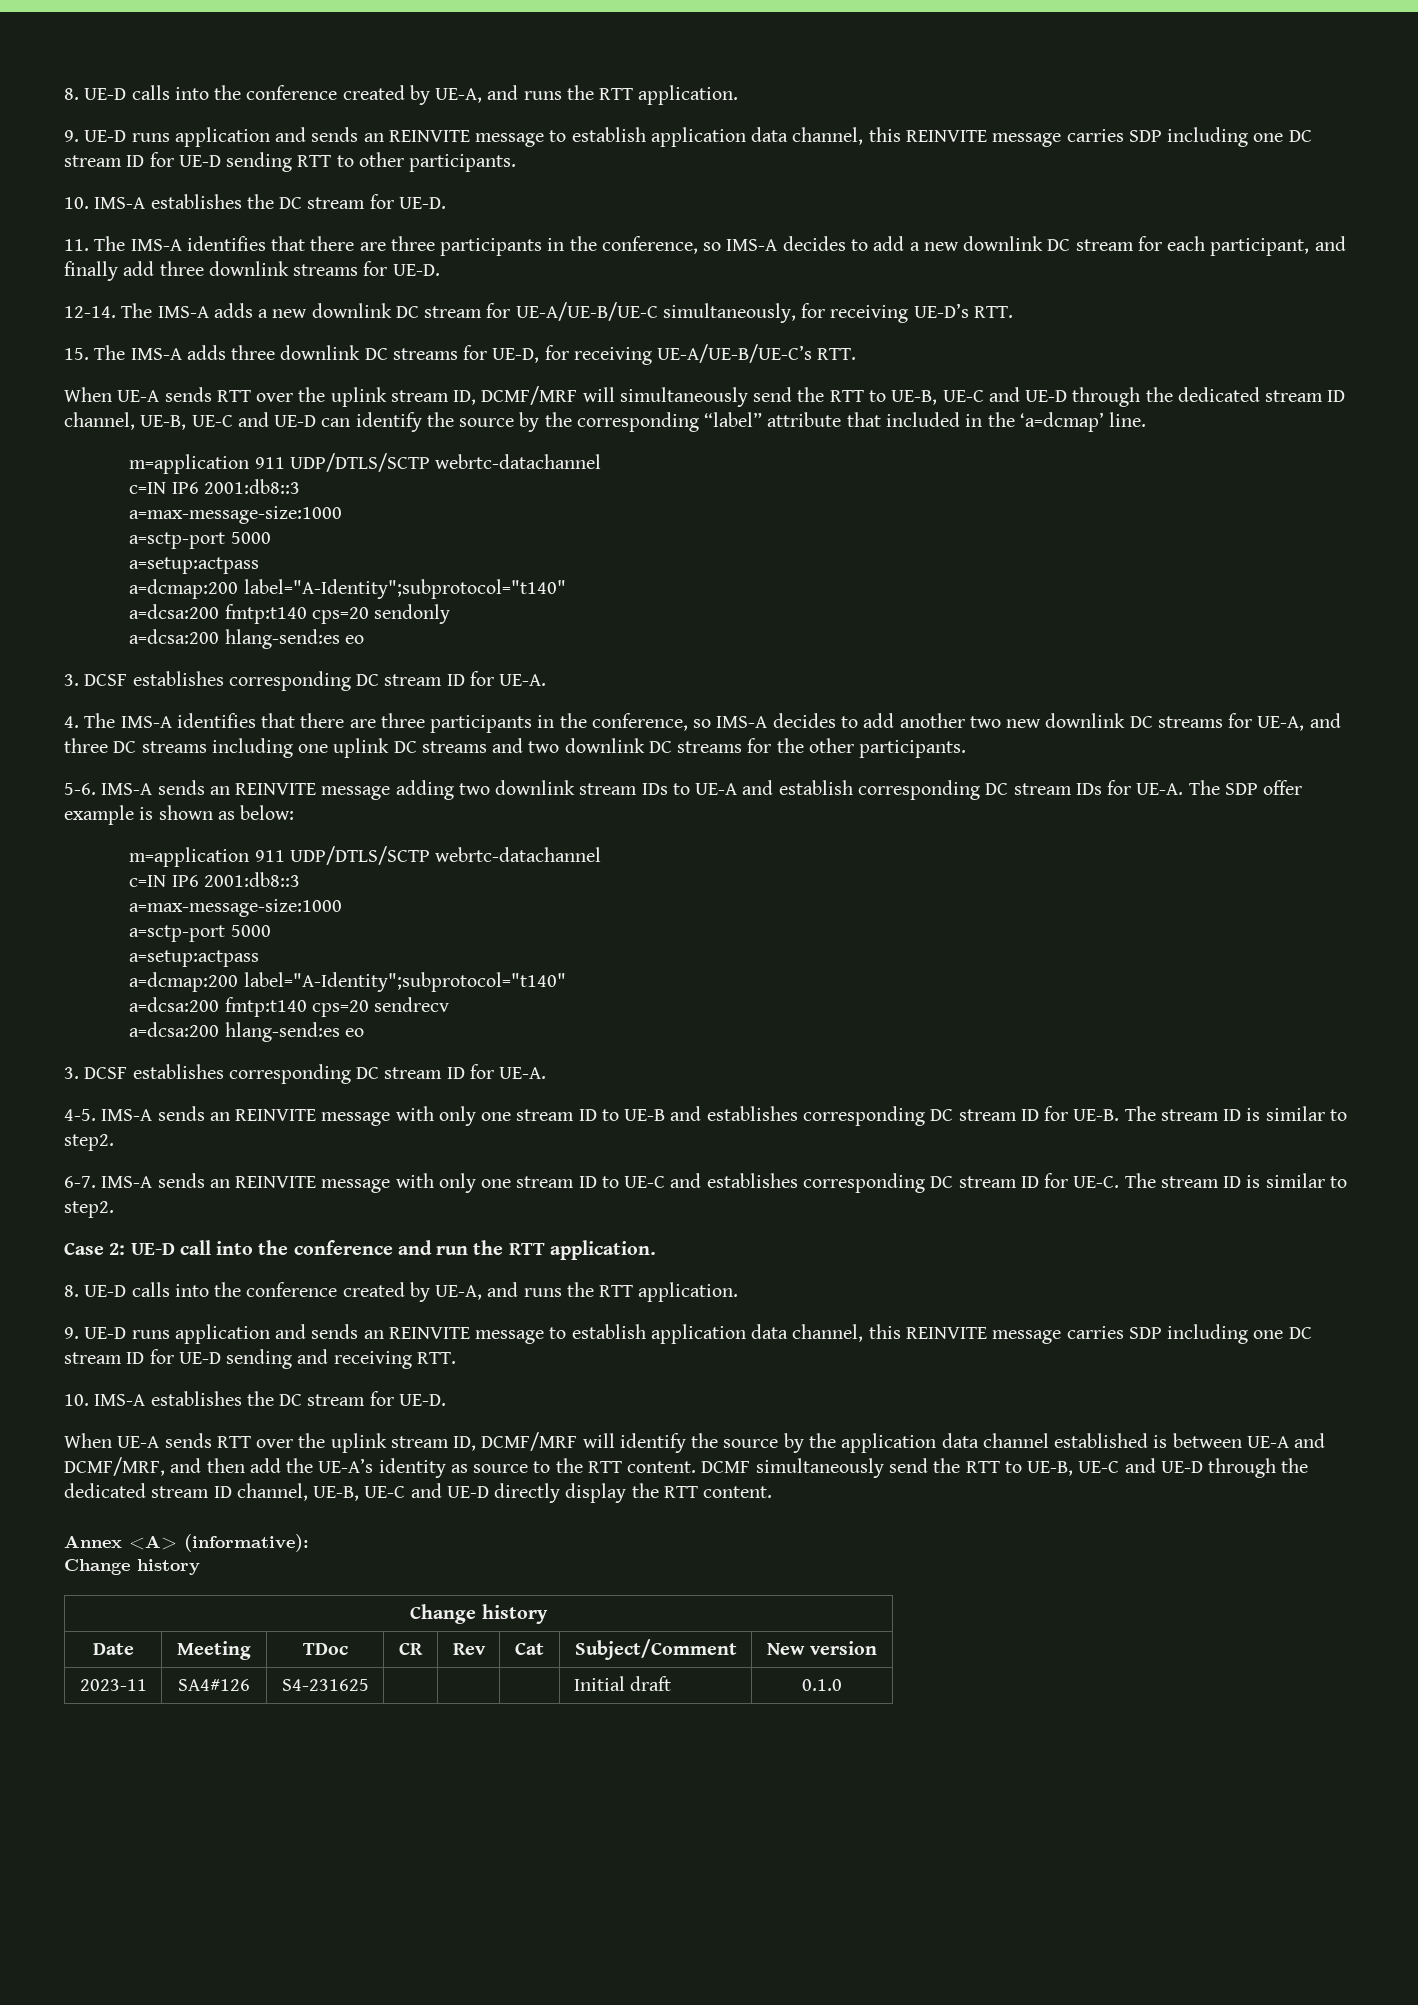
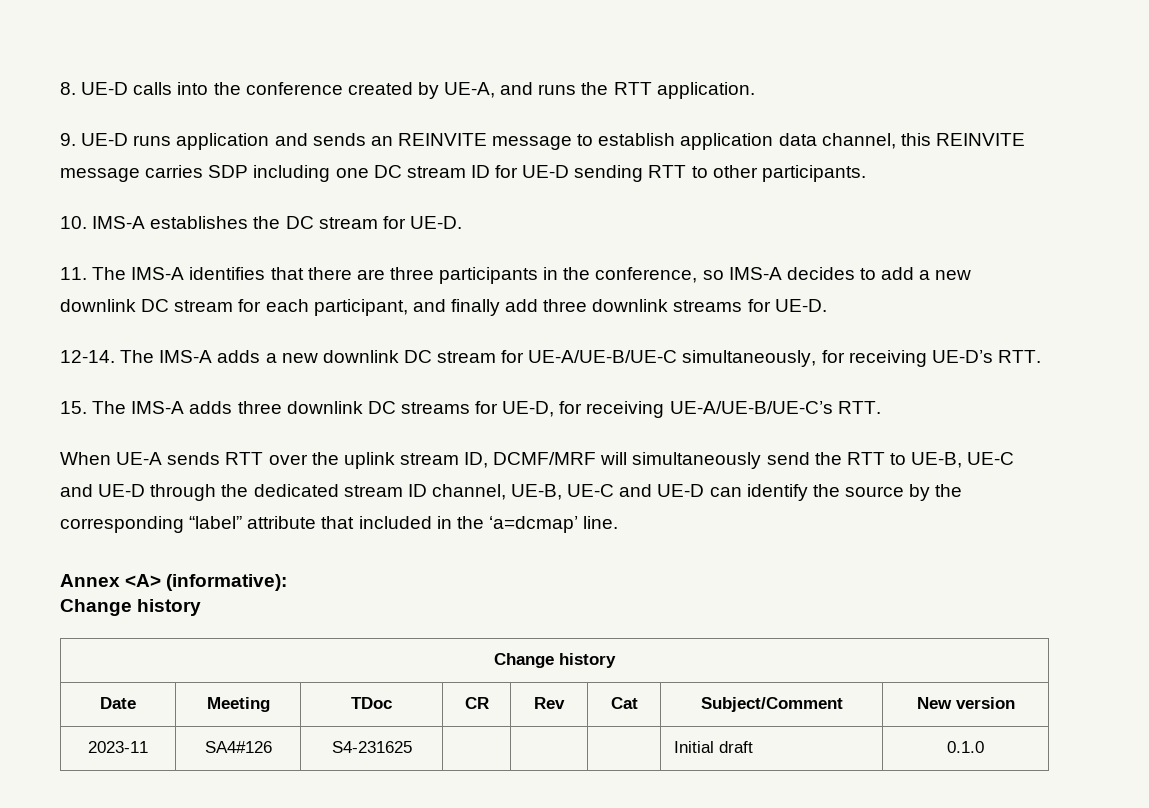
[129,453,602,474] [129,479,300,494] [129,506,343,524] [129,532,271,549] [129,557,260,574] [129,579,566,599] [129,604,451,624] [129,629,364,649] [64,671,547,691] [64,713,1341,733] [64,738,967,758] [64,780,1303,800] [64,805,295,825] [129,846,602,867] [129,872,300,887] [129,899,343,917] [129,925,271,942] [129,950,260,967] [129,972,566,992] [129,997,450,1017] [129,1022,364,1042] [64,1064,547,1084] [64,1106,1347,1126] [64,1134,114,1151] [64,1173,1347,1193] [64,1201,114,1218] [64,1240,656,1260] [64,1282,739,1302] [64,1324,1312,1344] [64,1349,456,1369] [64,1391,446,1406] [64,1432,1326,1453] [64,1457,1309,1478] [64,1483,773,1503] // m=application 911 UDP/DTLS/SCTP webrtc-datachannel // c=IN IP6 2001:db8::3 // a=max-message-size:1000 // a=sctp-port 5000 // a=setup:actpass // a=dcmap:200 label="A-Identity";subprotocol="t140" // a=dcsa:200 fmtp:t140 cps=20 sendonly // a=dcsa:200 hlang-send:es eo // 3. DCSF establishes corresponding DC stream ID for UE-A. // 4. The IMS-A identifies that there are three participants in the conference, so IMS-A decides to add another two new downlink DC streams for UE-A, and three DC streams including one uplink DC streams and two downlink DC streams for the other participants. // 5-6. IMS-A sends an REINVITE message adding two downlink stream IDs to UE-A and establish corresponding DC stream IDs for UE-A. The SDP offer example is shown as below: // m=application 911 UDP/DTLS/SCTP webrtc-datachannel // c=IN IP6 2001:db8::3 // a=max-message-size:1000 // a=sctp-port 5000 // a=setup:actpass // a=dcmap:200 label="A-Identity";subprotocol="t140" // a=dcsa:200 fmtp:t140 cps=20 sendrecv // a=dcsa:200 hlang-send:es eo // 3. DCSF establishes corresponding DC stream ID for UE-A. // 4-5. IMS-A sends an REINVITE message with only one stream ID to UE-B and establishes corresponding DC stream ID for UE-B. The stream ID is similar to step2. // 6-7. IMS-A sends an REINVITE message with only one stream ID to UE-C and establishes corresponding DC stream ID for UE-C. The stream ID is similar to step2. // Case 2: UE-D call into the conference and run the RTT application. // 8. UE-D calls into the conference created by UE-A, and runs the RTT application. // 9. UE-D runs application and sends an REINVITE message to establish application data channel, this REINVITE message carries SDP including one DC stream ID for UE-D sending and receiving RTT. // 10. IMS-A establishes the DC stream for UE-D. // When UE-A sends RTT over the uplink stream ID, DCMF/MRF will identify the source by the application data channel established is between UE-A and DCMF/MRF, and then add the UE-A’s identity as source to the RTT content. DCMF simultaneously send the RTT to UE-B, UE-C and UE-D through the dedicated stream ID channel, UE-B, UE-C and UE-D directly display the RTT content. -> (619, 522) none

